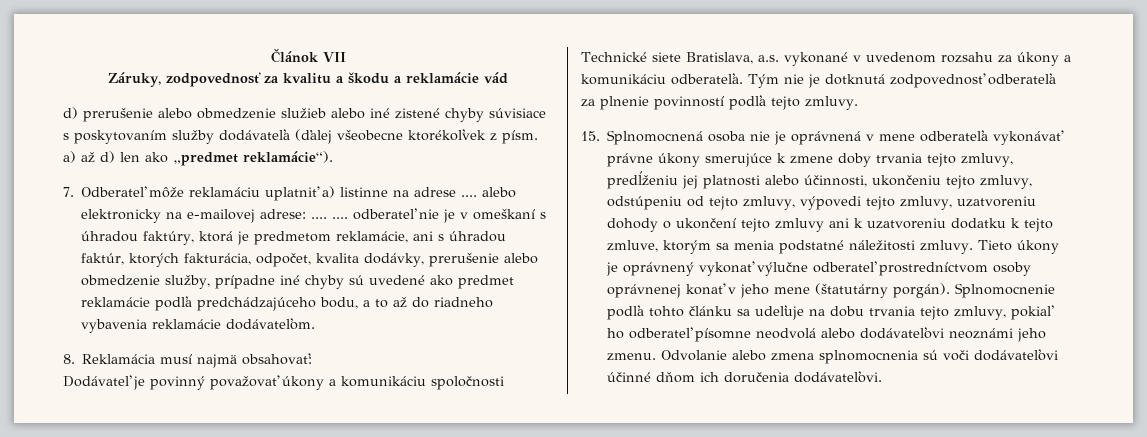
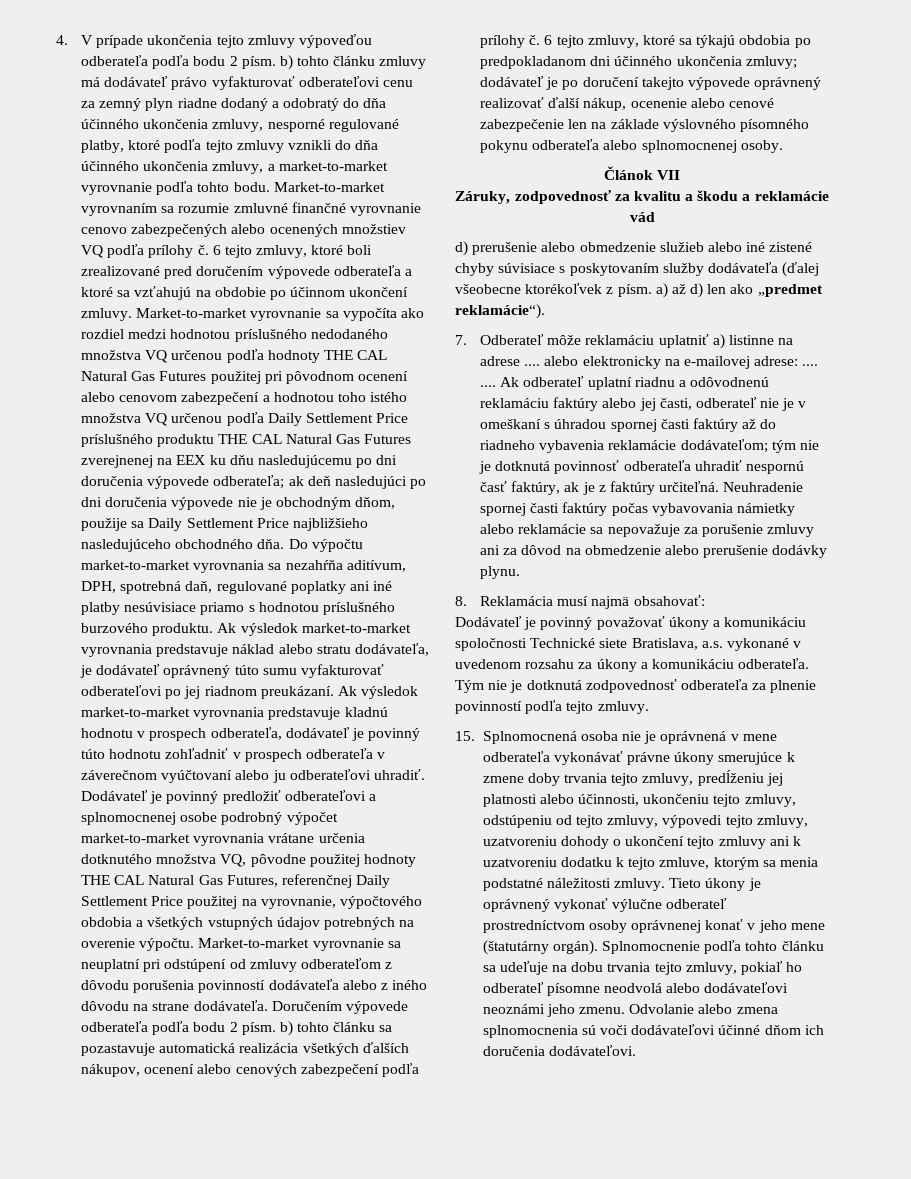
(270, 55) none -> [56,34,372,48] [80,55,427,70] [80,76,413,90] [80,98,387,111] [80,119,399,132] [80,139,379,153] [80,161,388,174] [80,181,385,195] [80,202,421,216] [80,224,406,237] [80,244,373,258] [80,265,412,279] [80,286,409,300] [80,308,424,321] [80,329,388,342] [80,349,388,363] [80,371,409,384] [80,392,408,405] [80,412,409,426] [80,434,412,447] [80,455,398,468] [80,475,427,489] [80,497,396,510] [80,518,368,531] [80,539,363,552] [80,560,406,573] [80,581,393,594] [80,602,395,615] [80,623,411,636] [80,643,429,657] [79,664,384,678] [80,685,419,699] [80,707,388,720] [80,727,421,741] [80,748,386,762] [80,769,425,783] [80,790,376,804] [80,812,338,825] [80,833,365,846] [80,854,416,867] [80,874,391,888] [80,896,422,909] [80,917,415,930] [80,938,401,951] [80,958,393,972] [80,979,428,993] [80,1000,408,1014] [80,1021,393,1036] [80,1042,409,1056] [80,1063,419,1077] [479,35,811,48] [479,56,797,69] [479,76,822,90] [479,97,774,111] [479,119,809,132] [479,139,783,153] 4. V prípade ukončenia tejto zmluvy výpoveďou odberateľa podľa bodu 2 písm. b) tohto článku zmluvy má dodávateľ právo vyfakturovať odberateľovi cenu za zemný plyn riadne dodaný a odobratý do dňa účinného ukončenia zmluvy, nesporné regulované platby, ktoré podľa tejto zmluvy vznikli do dňa účinného ukončenia zmluvy, a market-to-market vyrovnanie podľa tohto bodu. Market-to-market vyrovnaním sa rozumie zmluvné finančné vyrovnanie cenovo zabezpečených alebo ocenených množstiev VQ podľa prílohy č. 6 tejto zmluvy, ktoré boli zrealizované pred doručením výpovede odberateľa a ktoré sa vzťahujú na obdobie po účinnom ukončení zmluvy. Market-to-market vyrovnanie sa vypočíta ako rozdiel medzi hodnotou príslušného nedodaného množstva VQ určenou podľa hodnoty THE CAL Natural Gas Futures použitej pri pôvodnom ocenení alebo cenovom zabezpečení a hodnotou toho istého množstva VQ určenou podľa Daily Settlement Price príslušného produktu THE CAL Natural Gas Futures zverejnenej na EEX ku dňu nasledujúcemu po dni doručenia výpovede odberateľa; ak deň nasledujúci po dni doručenia výpovede nie je obchodným dňom, použije sa Daily Settlement Price najbližšieho nasledujúceho obchodného dňa. Do výpočtu market-to-market vyrovnania sa nezahŕňa aditívum, DPH, spotrebná daň, regulované poplatky ani iné platby nesúvisiace priamo s hodnotou príslušného burzového produktu. Ak výsledok market-to-market vyrovnania predstavuje náklad alebo stratu dodávateľa, je dodávateľ oprávnený túto sumu vyfakturovať odberateľovi po jej riadnom preukázaní. Ak výsledok market-to-market vyrovnania predstavuje kladnú hodnotu v prospech odberateľa, dodávateľ je povinný túto hodnotu zohľadniť v prospech odberateľa v záverečnom vyúčtovaní alebo ju odberateľovi uhradiť. Dodávateľ je povinný predložiť odberateľovi a splnomocnenej osobe podrobný výpočet market-to-market vyrovnania vrátane určenia dotknutého množstva VQ, pôvodne použitej hodnoty THE CAL Natural Gas Futures, referenčnej Daily Settlement Price použitej na vyrovnanie, výpočtového obdobia a všetkých vstupných údajov potrebných na overenie výpočtu. Market-to-market vyrovnanie sa neuplatní pri odstúpení od zmluvy odberateľom z dôvodu porušenia povinností dodávateľa alebo z iného dôvodu na strane dodávateľa. Doručením výpovede odberateľa podľa bodu 2 písm. b) tohto článku sa pozastavuje automatická realizácia všetkých ďalších nákupov, ocenení alebo cenových zabezpečení podľa prílohy č. 6 tejto zmluvy, ktoré sa týkajú obdobia po predpokladanom dni účinného ukončenia zmluvy; dodávateľ je po doručení takejto výpovede oprávnený realizovať ďalší nákup, ocenenie alebo cenové zabezpečenie len na základe výslovného písomného pokynu odberateľa alebo splnomocnenej osoby. //
(349, 218) none -> [500,376,770,390] [479,397,692,411] Ak odberateľ uplatní riadnu a odôvodnenú reklamáciu faktúry alebo jej časti,
[143,231,507,245] [81,252,539,267] [81,275,515,289] [81,296,389,311] faktúry, ktorá je predmetom reklamácie, ani s úhradou faktúr, ktorých fakturácia, odpočet, kvalita dodávky, prerušenie alebo obmedzenie služby, prípadne iné chyby sú uvedené ako predmet reklamácie podľa predchádzajúceho bodu, a to -> [610,418,738,432] spornej časti faktúry
[226,318,316,330] dodávateľom. -> [680,439,819,453] [478,460,804,474] [479,481,804,495] [479,502,795,516] [479,524,815,537] [479,545,828,558] [479,566,520,579] dodávateľom; tým nie je dotknutá povinnosť odberateľa uhradiť nespornú časť faktúry, ak je z faktúry určiteľná. Neuhradenie spornej časti faktúry počas vybavovania námietky alebo reklamácie sa nepovažuje za porušenie zmluvy ani za dôvod na obmedzenie alebo prerušenie dodávky plynu.
[893,283,951,298] porgán). -> [552,940,598,955] orgán).

